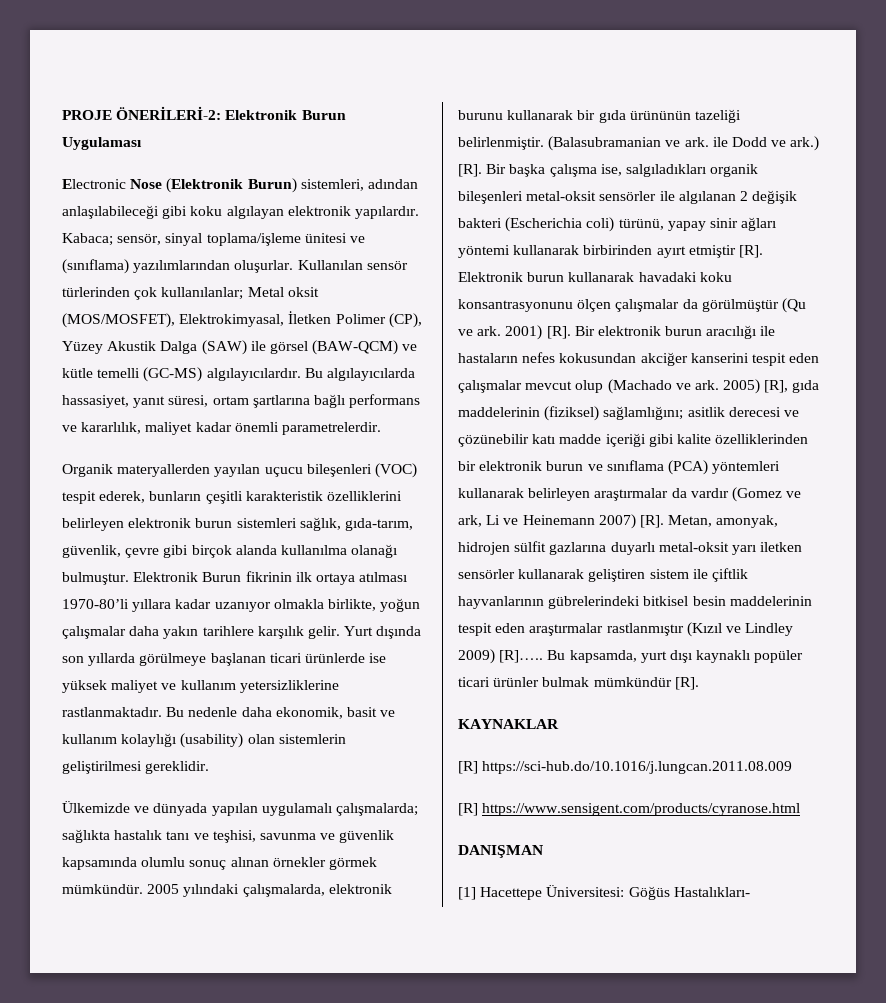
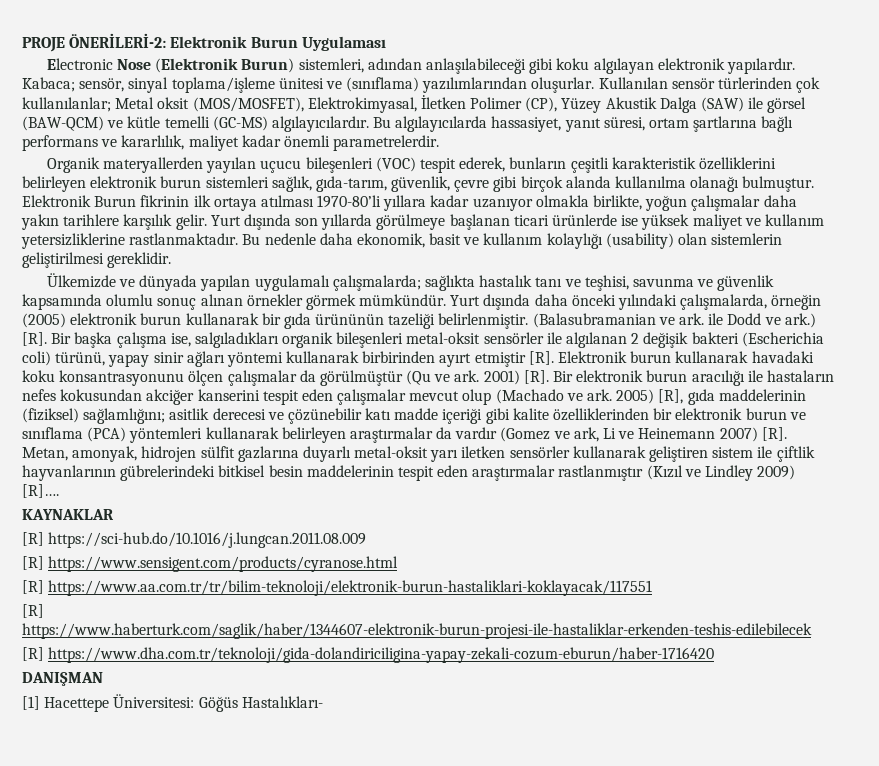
[147,884,392,897] [458,110,503,120] 2005 yılındaki çalışmalarda, elektronik burunu -> [450,294,822,310] [22,313,182,328] Yurt dışında daha önceki yılındaki çalışmalarda, örneğin (2005) elektronik burun
[499,650,804,663] [458,677,699,690] [R]….. Bu kapsamda, yurt dışı kaynaklı popüler ticari ürünler bulmak mümkündür [R]. -> [22,484,59,498] [R]….
(801, 809) none -> [22,580,653,596] [22,604,44,618] [22,623,812,639] [22,647,715,663] // [R] https://www.aa.com.tr/tr/bilim-teknoloji/elektronik-burun-hastaliklari-koklayacak/117551 // [R] https://www.haberturk.com/saglik/haber/1344607-elektronik-burun-projesi-ile-hastaliklar-erkenden-teshis-edilebilecek // [R] https://www.dha.com.tr/teknoloji/gida-dolandiriciligina-yapay-zekali-cozum-eburun/haber-1716420

